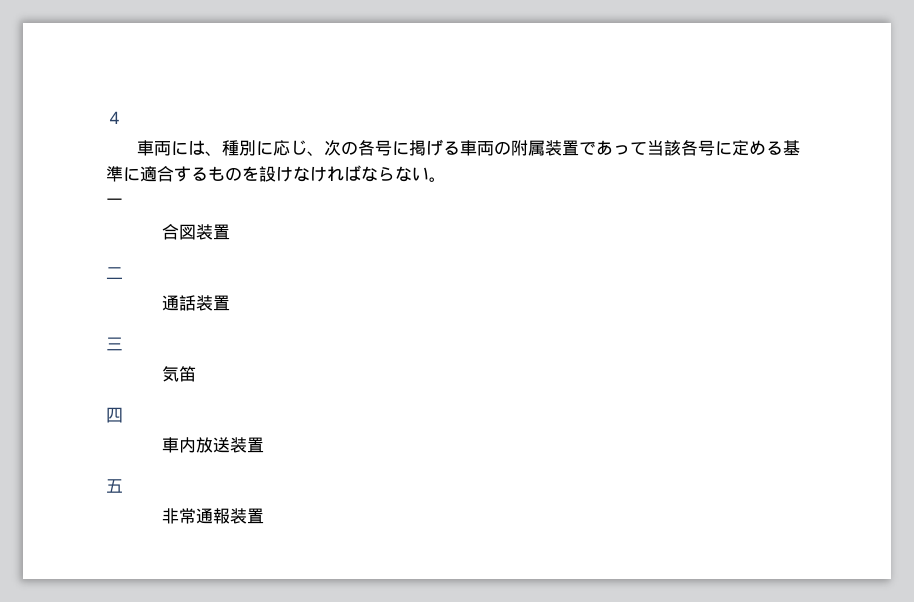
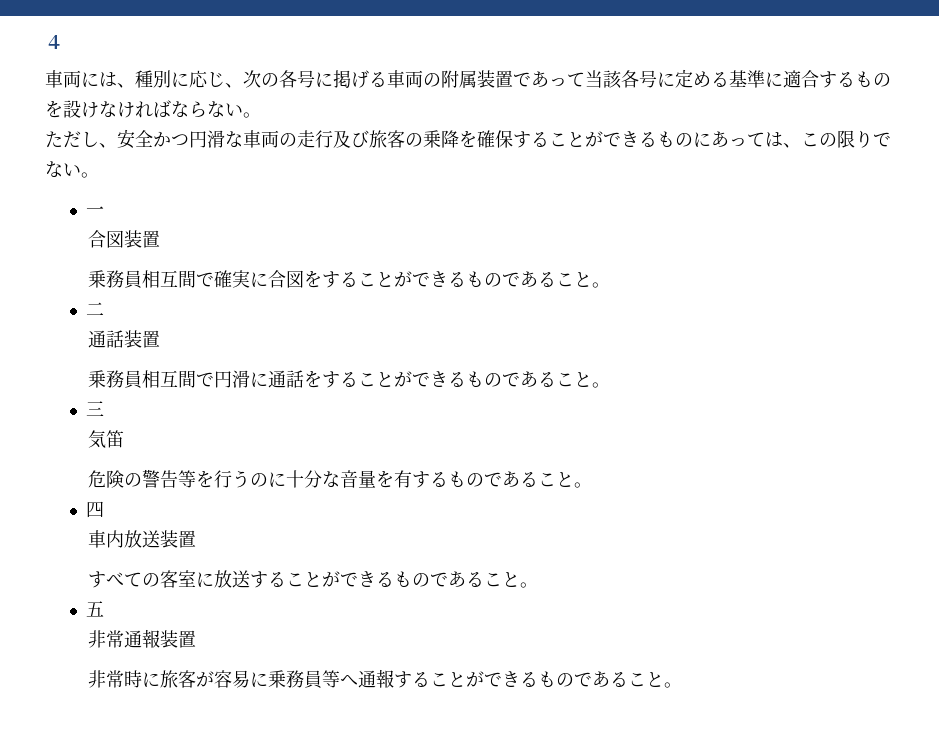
[106,198,123,206] [161,224,230,240] [106,267,123,279] [161,295,230,311] [106,337,123,351] [161,366,196,382] [106,407,123,423] [161,437,264,453] [106,479,123,493] [161,508,264,524] 一 // 合図装置 // 二 // 通話装置 // 三 // 気笛 // 四 // 車内放送装置 // 五 // 非常通報装置 -> [45,129,891,149] [45,161,99,178] [86,206,105,216] [87,230,160,248] [87,270,610,288] [86,302,105,316] [87,330,160,348] [87,370,610,388] [86,401,105,416] [87,430,124,448] [87,469,592,488] [86,501,105,518] [87,530,196,548] [87,570,538,588] [86,601,105,617] [87,629,196,648] [87,669,682,688] ただし、安全かつ円滑な車両の走行及び旅客の乗降を確保することができるものにあっては、この限りでない。 // 一 // 合図装置 // 乗務員相互間で確実に合図をすることができるものであること。 // 二 // 通話装置 // 乗務員相互間で円滑に通話をすることができるものであること。 // 三 // 気笛 // 危険の警告等を行うのに十分な音量を有するものであること。 // 四 // 車内放送装置 // すべての客室に放送することができるものであること。 // 五 // 非常通報装置 // 非常時に旅客が容易に乗務員等へ通報することができるものであること。

